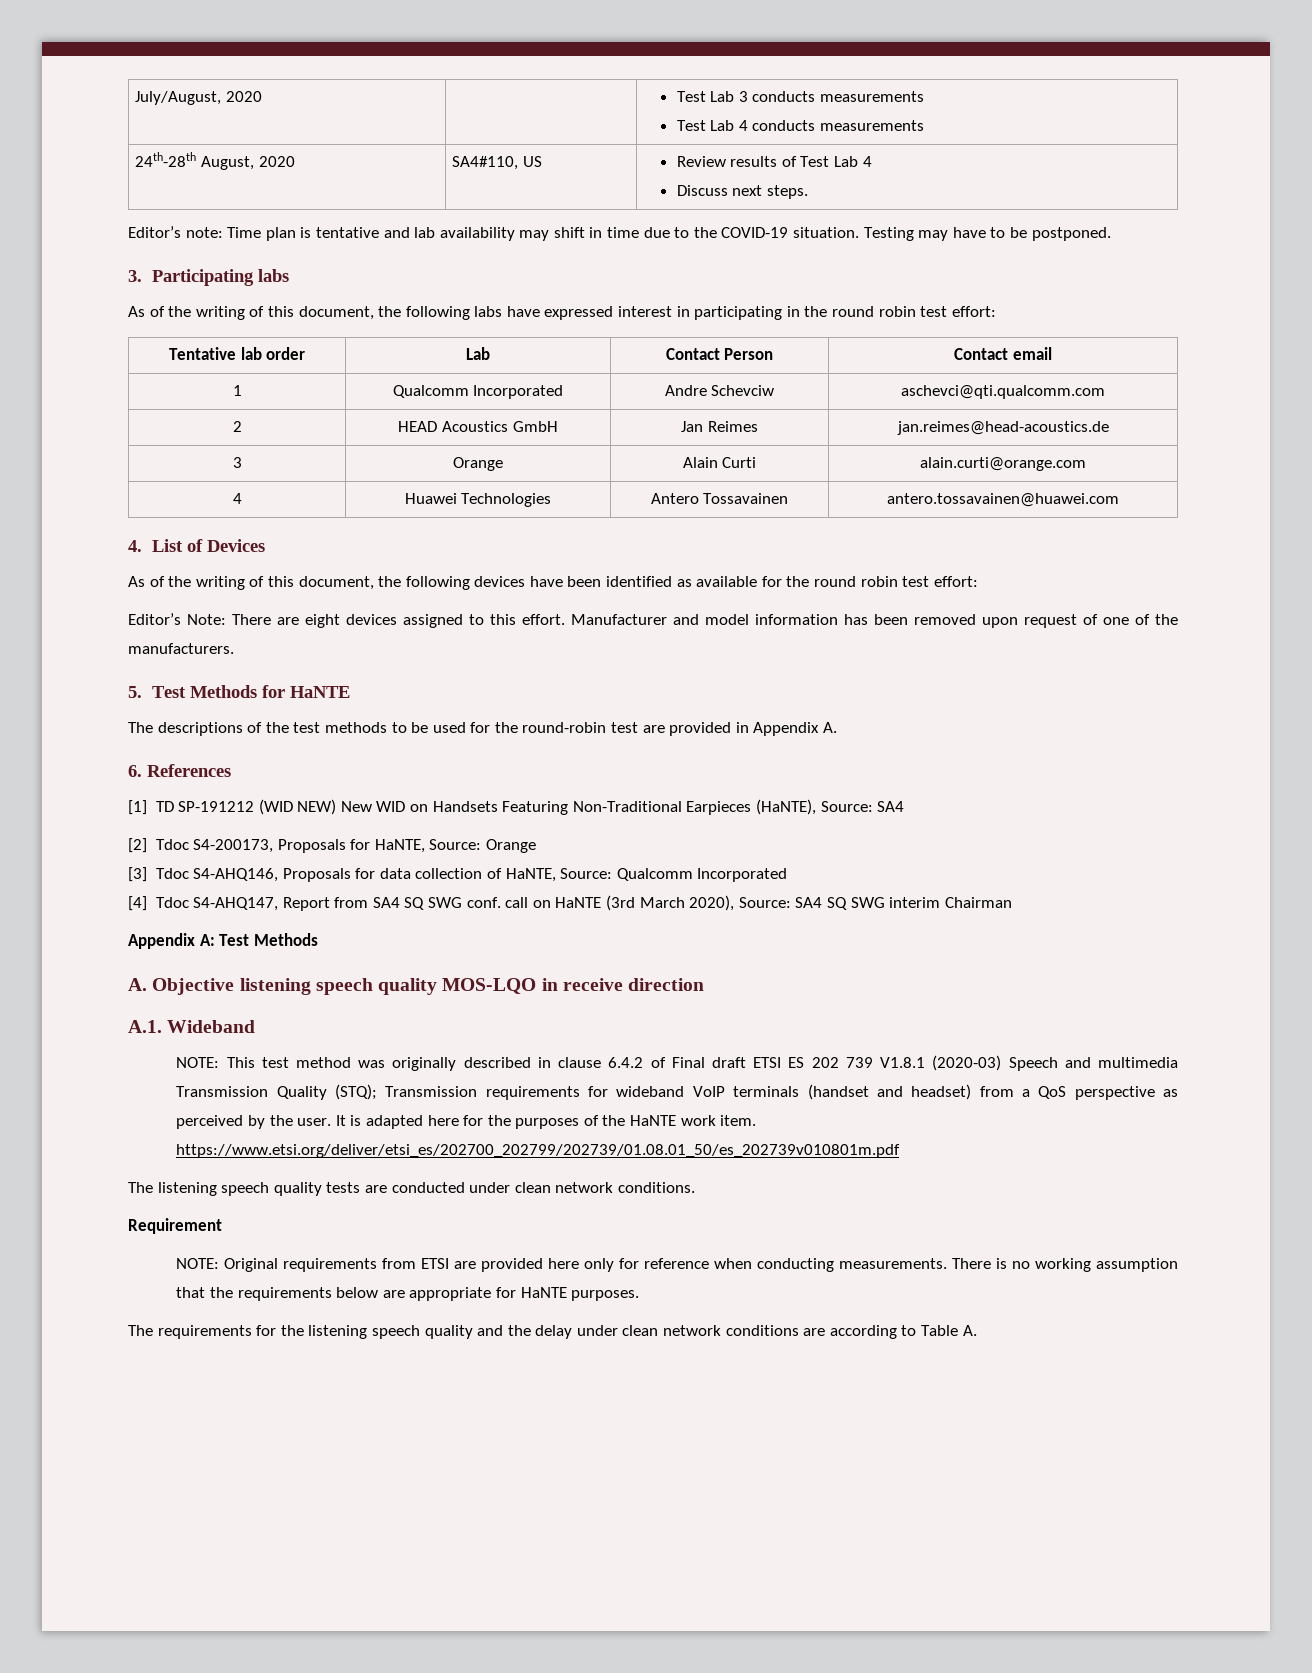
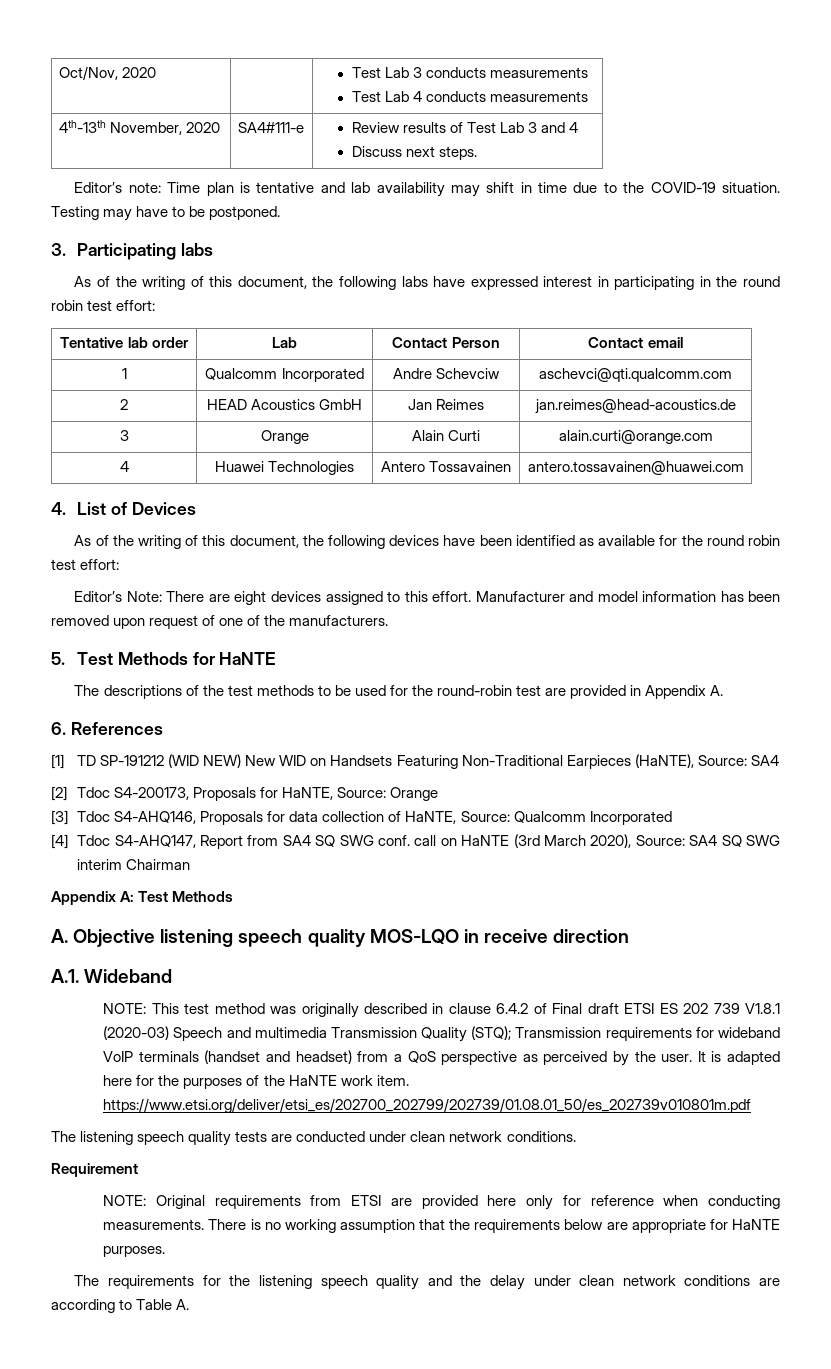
[135,91,222,105] July/August, -> [58,66,118,80] Oct/Nov,
[135,152,295,170] [452,156,542,170] 24th-28th August, 2020 | SA4#110, US -> [58,120,220,135] [237,122,304,133] 4th-13th November, 2020 | SA4#111-e
(858, 161) none -> [528,122,566,133] 3 and

